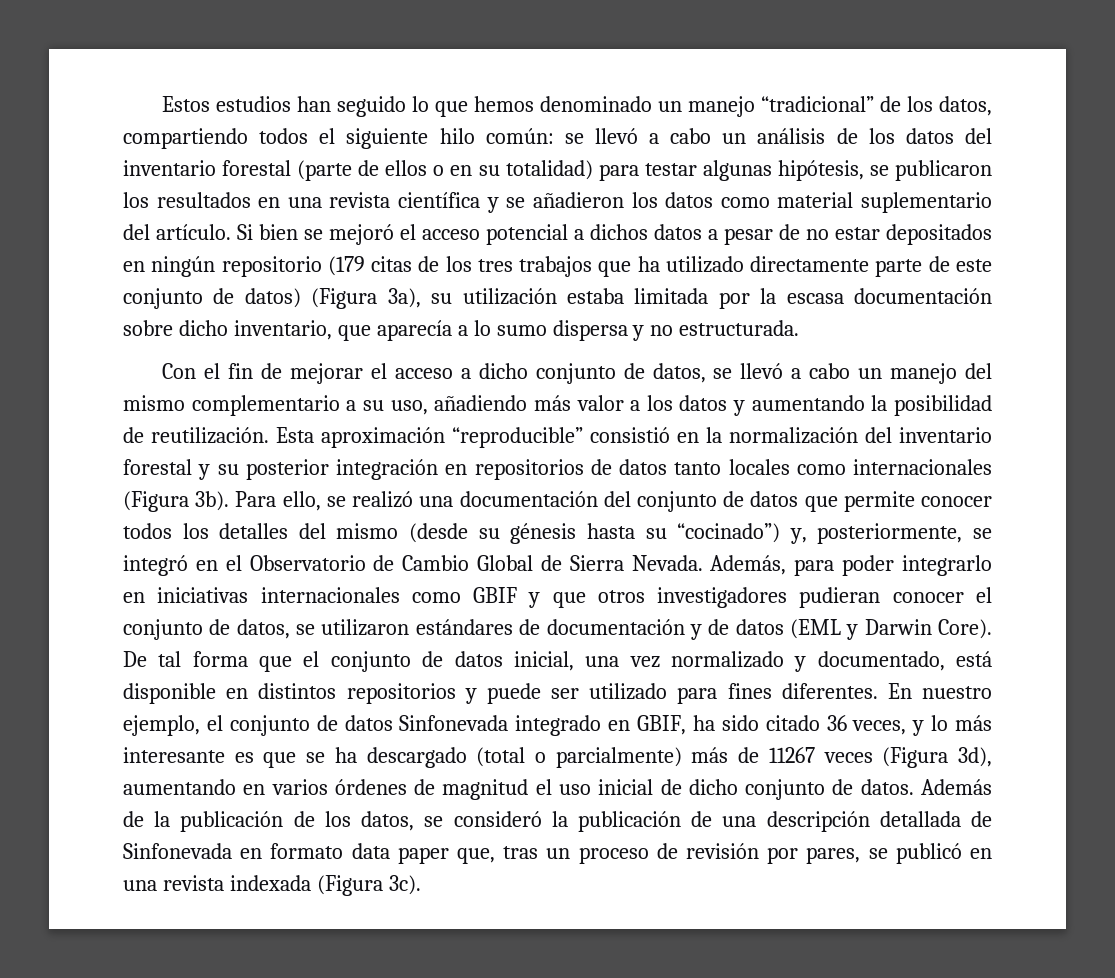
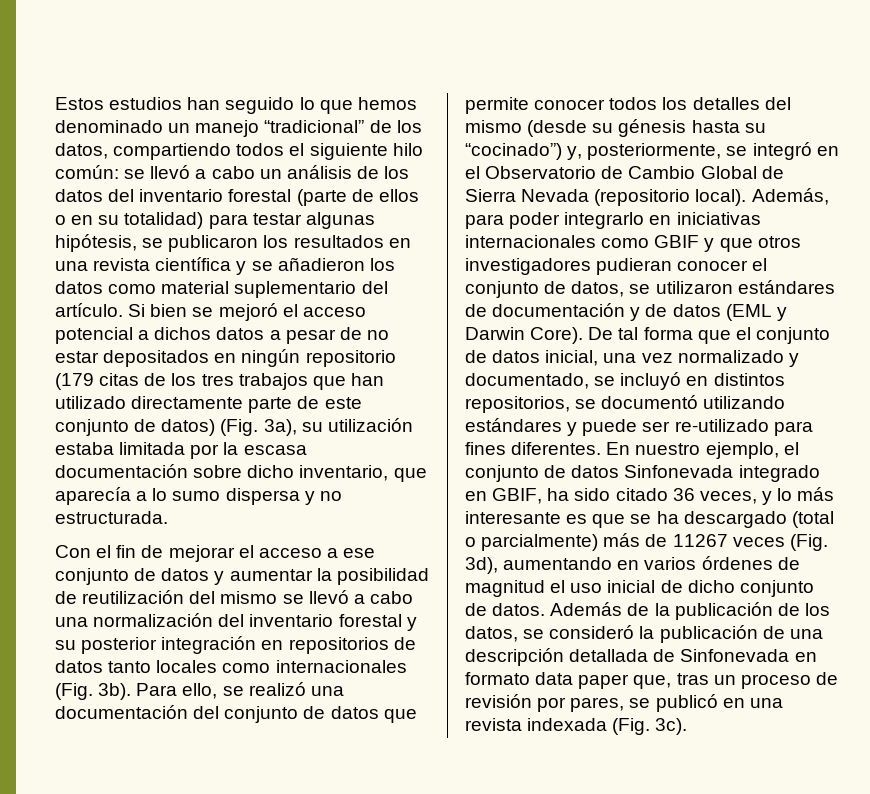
[637,256,660,272] ha -> [350,373,384,386] han
[311,288,378,309] (Figura -> [220,419,259,436] (Fig.
[478,363,993,384] [123,395,992,416] [123,427,722,448] dicho conjunto de datos, se llevó a cabo un manejo del mismo complementario a su uso, añadiendo más valor a los datos y aumentando la posibilidad de reutilización. Esta aproximación “reproducible” consistió en la -> [343,548,376,558] [55,568,429,585] [55,590,413,604] [55,617,88,627] ese conjunto de datos y aumentar la posibilidad de reutilización del mismo se llevó a cabo una
[123,491,189,512] (Figura -> [55,683,93,700] (Fig.
[631,555,703,571] Nevada. -> [521,189,747,206] Nevada (repositorio local).
[956,651,992,667] [123,683,456,704] está disponible en distintos repositorios -> [594,372,785,390] [465,395,786,413] [465,418,562,432] se incluyó en distintos repositorios, se documentó utilizando estándares
[589,683,668,700] utilizado -> [674,419,769,432] re-utilizado
[882,747,949,768] (Figura -> [789,534,828,551] (Fig.
[316,875,383,896] (Figura -> [612,718,651,735] (Fig.

